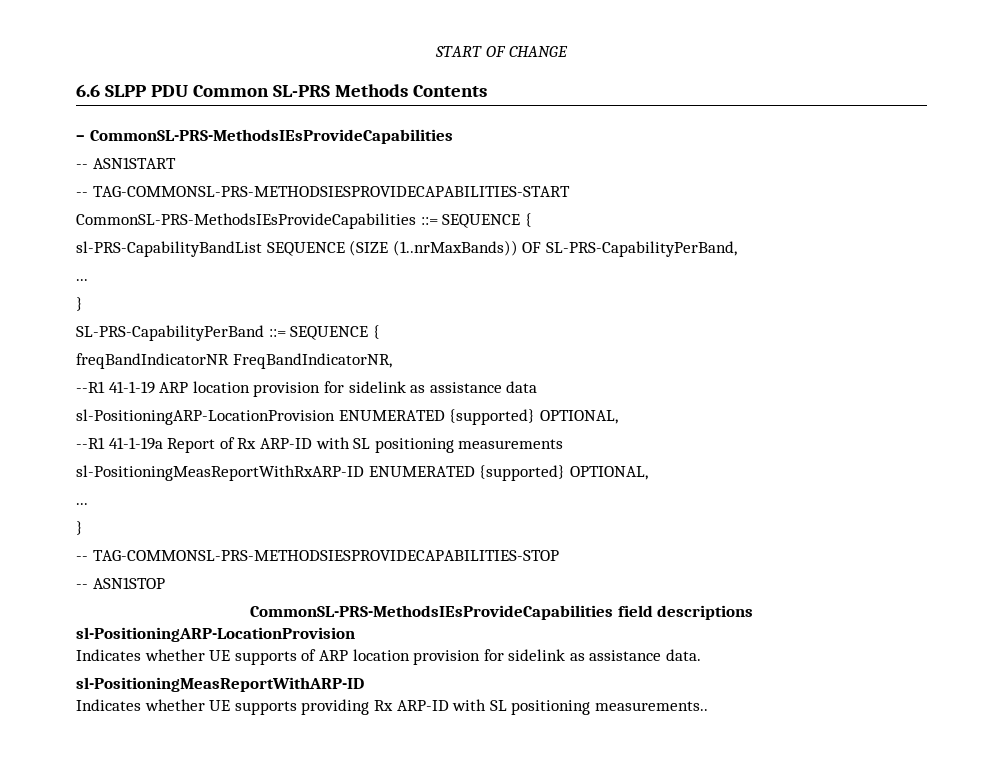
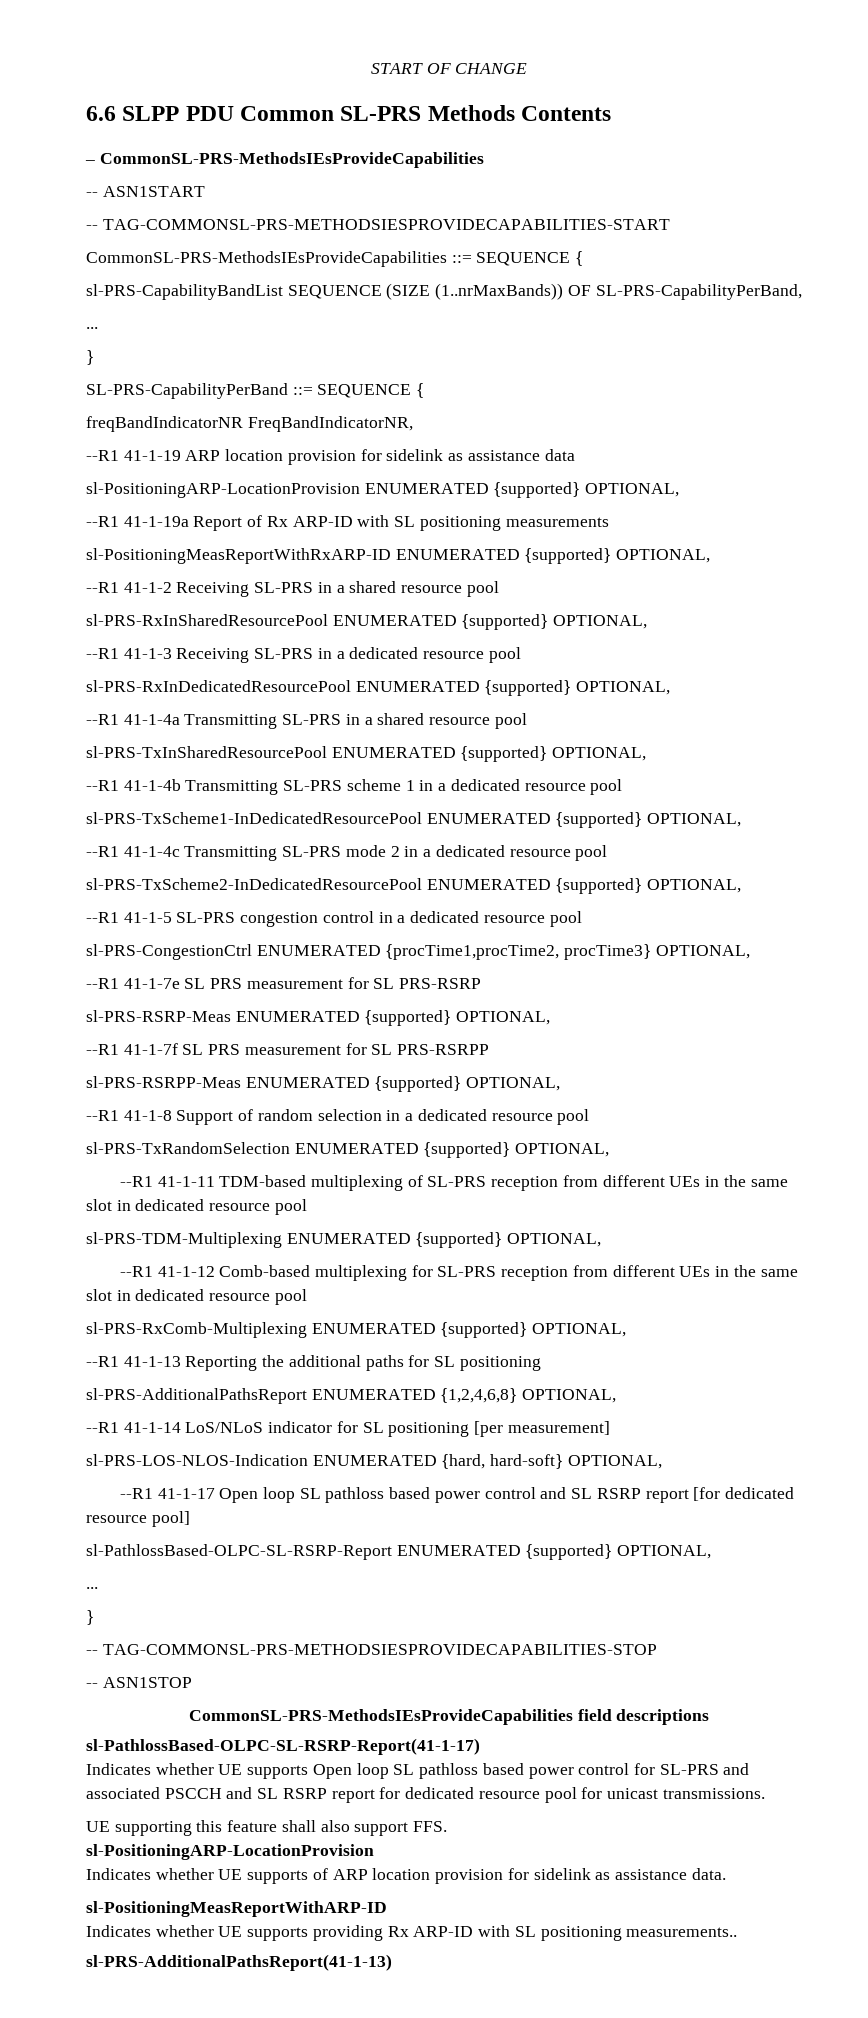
(648, 473) none -> [86,581,499,597] [86,614,648,630] [86,647,521,663] [86,680,671,696] [86,713,527,729] [86,746,647,762] [86,779,623,795] [86,812,742,828] [86,845,608,861] [86,878,742,894] [86,911,582,927] [86,944,750,960] [86,977,482,989] [86,1010,551,1026] [86,1043,490,1055] [86,1076,561,1092] [86,1109,590,1125] [86,1142,610,1158] [119,1175,788,1191] [86,1199,307,1215] [86,1232,602,1248] [119,1265,798,1281] [86,1289,307,1305] [86,1322,627,1338] [86,1355,541,1371] [86,1388,617,1404] [86,1421,610,1437] [86,1454,662,1469] [119,1487,794,1503] [86,1511,190,1527] [86,1544,712,1560] // --R1 41-1-2 Receiving SL-PRS in a shared resource pool // sl-PRS-RxInSharedResourcePool ENUMERATED {supported} OPTIONAL, // --R1 41-1-3 Receiving SL-PRS in a dedicated resource pool // sl-PRS-RxInDedicatedResourcePool ENUMERATED {supported} OPTIONAL, // --R1 41-1-4a Transmitting SL-PRS in a shared resource pool // sl-PRS-TxInSharedResourcePool ENUMERATED {supported} OPTIONAL, // --R1 41-1-4b Transmitting SL-PRS scheme 1 in a dedicated resource pool // sl-PRS-TxScheme1-InDedicatedResourcePool ENUMERATED {supported} OPTIONAL, // --R1 41-1-4c Transmitting SL-PRS mode 2 in a dedicated resource pool // sl-PRS-TxScheme2-InDedicatedResourcePool ENUMERATED {supported} OPTIONAL, // --R1 41-1-5 SL-PRS congestion control in a dedicated resource pool // sl-PRS-CongestionCtrl ENUMERATED {procTime1,procTime2, procTime3} OPTIONAL, // --R1 41-1-7e SL PRS measurement for SL PRS-RSRP // sl-PRS-RSRP-Meas ENUMERATED {supported} OPTIONAL, // --R1 41-1-7f SL PRS measurement for SL PRS-RSRPP // sl-PRS-RSRPP-Meas ENUMERATED {supported} OPTIONAL, // --R1 41-1-8 Support of random selection in a dedicated resource pool // sl-PRS-TxRandomSelection ENUMERATED {supported} OPTIONAL, // --R1 41-1-11 TDM-based multiplexing of SL-PRS reception from different UEs in the same slot in dedicated resource pool // sl-PRS-TDM-Multiplexing ENUMERATED {supported} OPTIONAL, // --R1 41-1-12 Comb-based multiplexing for SL-PRS reception from different UEs in the same slot in dedicated resource pool // sl-PRS-RxComb-Multiplexing ENUMERATED {supported} OPTIONAL, // --R1 41-1-13 Reporting the additional paths for SL positioning // sl-PRS-AdditionalPathsReport ENUMERATED {1,2,4,6,8} OPTIONAL, // --R1 41-1-14 LoS/NLoS indicator for SL positioning [per measurement] // sl-PRS-LOS-NLOS-Indication ENUMERATED {hard, hard-soft} OPTIONAL, // --R1 41-1-17 Open loop SL pathloss based power control and SL RSRP report [for dedicated resource pool] // sl-PathlossBased-OLPC-SL-RSRP-Report ENUMERATED {supported} OPTIONAL,
(754, 612) none -> [86,1738,480,1755] [86,1763,750,1779] [86,1787,765,1803] [86,1820,448,1836] // sl-PathlossBased-OLPC-SL-RSRP-Report(41-1-17) // Indicates whether UE supports Open loop SL pathloss based power control for SL-PRS and associated PSCCH and SL RSRP report for dedicated resource pool for unicast transmissions. // UE supporting this feature shall also support FFS.
(708, 706) none -> [86,1954,392,1971] // sl-PRS-AdditionalPathsReport(41-1-13)

